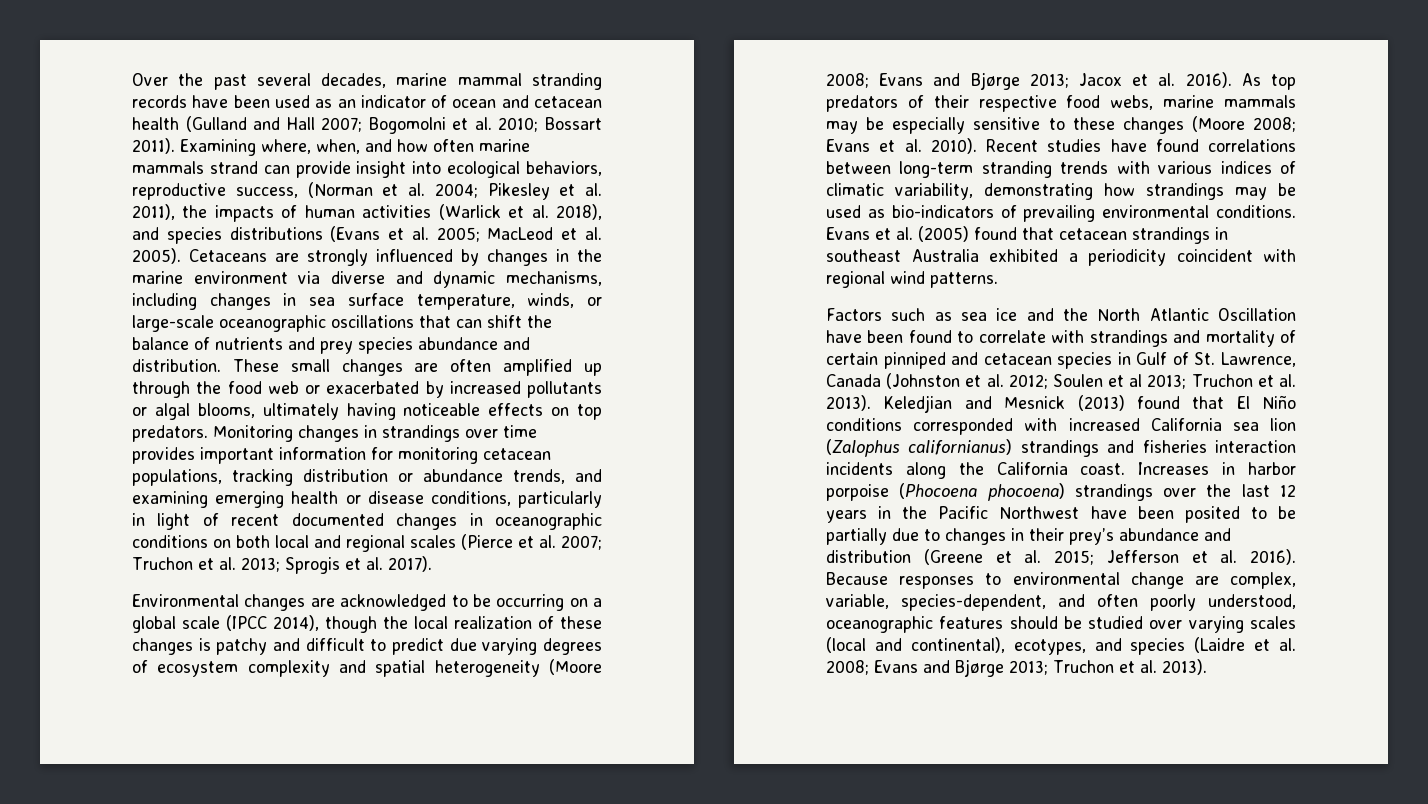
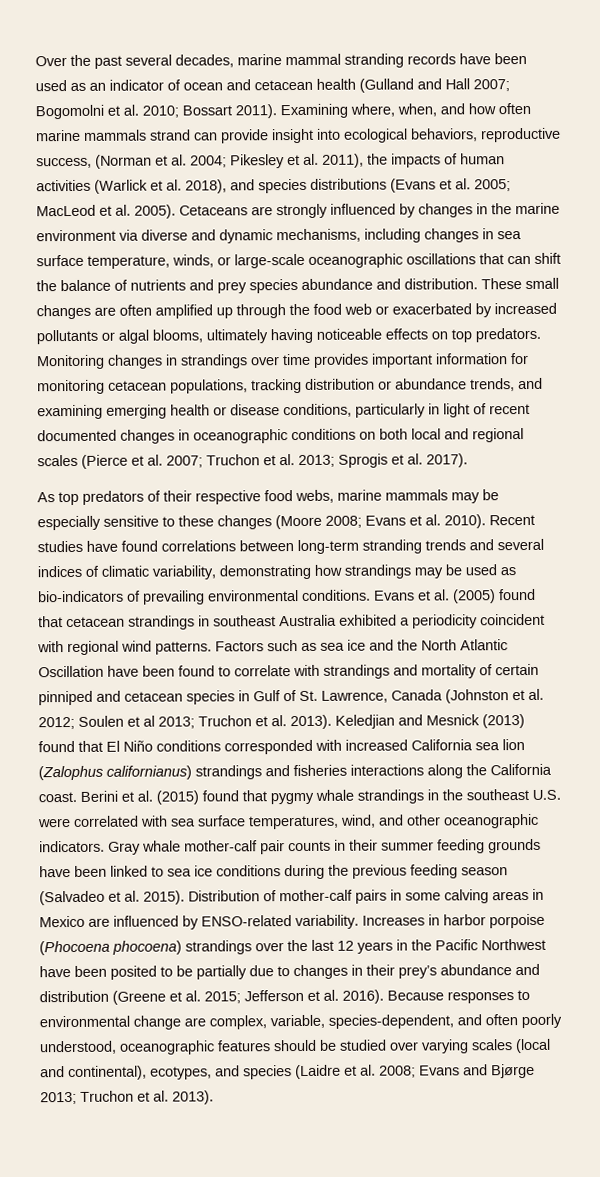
[132,594,602,611] [132,615,602,633] [132,638,602,655] [132,659,602,677] [826,72,1232,90] Environmental changes are acknowledged to be occurring on a global scale (IPCC 2014), though the local realization of these changes is patchy and difficult to predict due varying degrees of ecosystem complexity and spatial heterogeneity (Moore 2008; Evans and Bjørge 2013; Jacox et al. 2016). -> (468, 460) none
[1116,161,1213,174] with various -> [469,538,544,551] and several
(998, 280) // -> (212, 648) none
[1215,440,1296,453] [826,462,893,475] interaction incidents -> [350,764,424,776] interactions
(1126, 469) none -> [80,789,561,805] [37,813,539,830] [39,838,541,855] [39,864,508,880] [39,888,544,906] [39,914,359,930] Berini et al. (2015) found that pygmy whale strandings in the southeast U.S. were correlated with sea surface temperatures, wind, and other oceanographic indicators. Gray whale mother-calf pair counts in their summer feeding grounds have been linked to sea ice conditions during the previous feeding season (Salvadeo et al. 2015). Distribution of mother-calf pairs in some calving areas in Mexico are influenced by ENSO-related variability.

